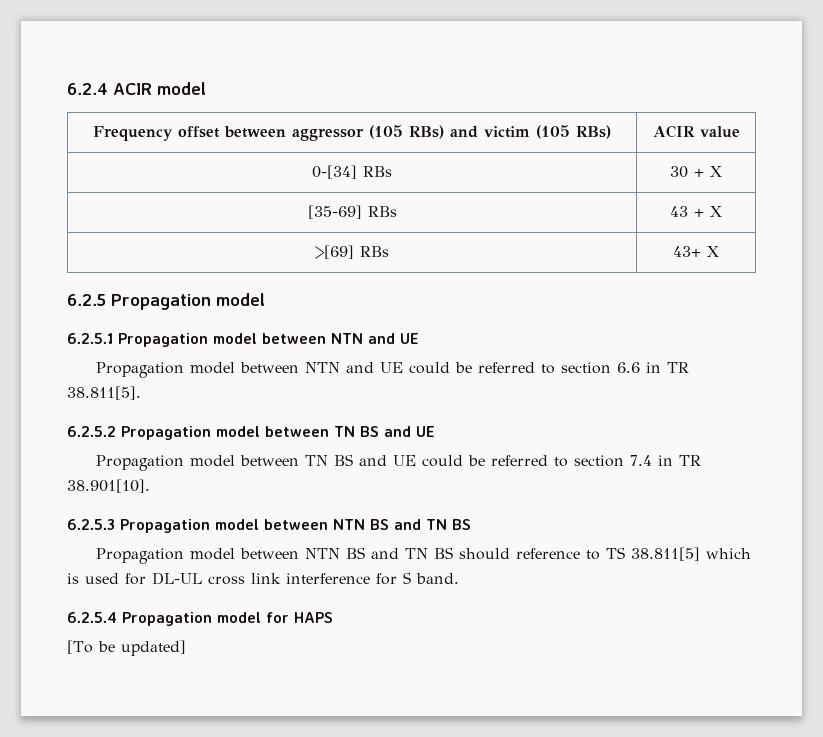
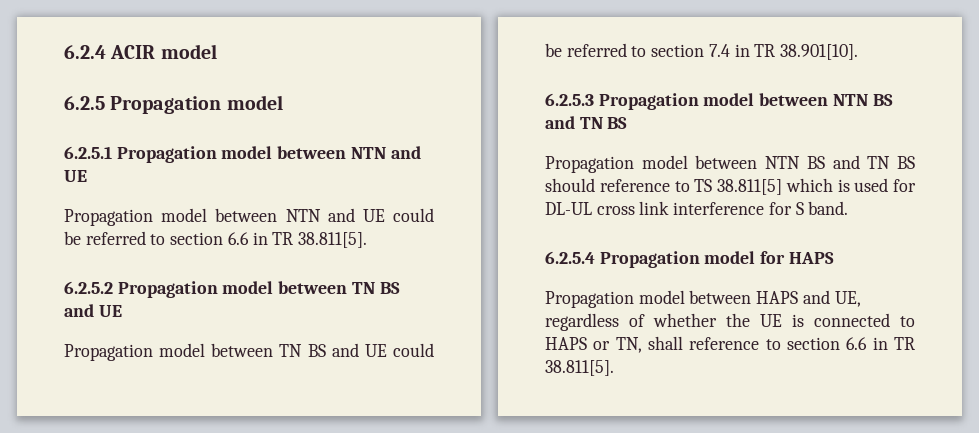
[93,125,611,141] [652,125,740,138] [312,165,392,179] [670,166,722,178] [307,205,397,219] [670,206,722,217] [315,245,389,259] [673,246,719,257] // Frequency offset between aggressor (105 RBs) and victim (105 RBs) | ACIR value // 0-[34] RBs | 30 + X // [35-69] RBs | 43 + X // >[69] RBs | 43+ X -> (217, 51) none
[67,640,186,656] [To be updated] -> [545,290,861,308] [545,313,915,331] [545,336,915,353] [545,360,614,376] Propagation model between HAPS and UE, regardless of whether the UE is connected to HAPS or TN, shall reference to section 6.6 in TR 38.811[5].

